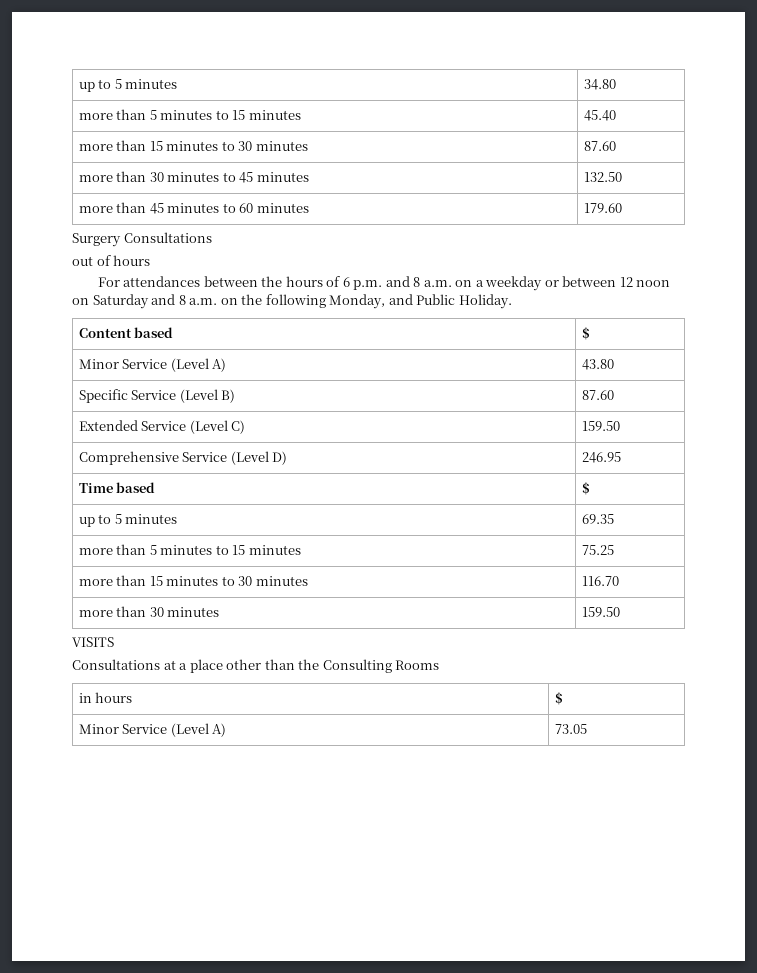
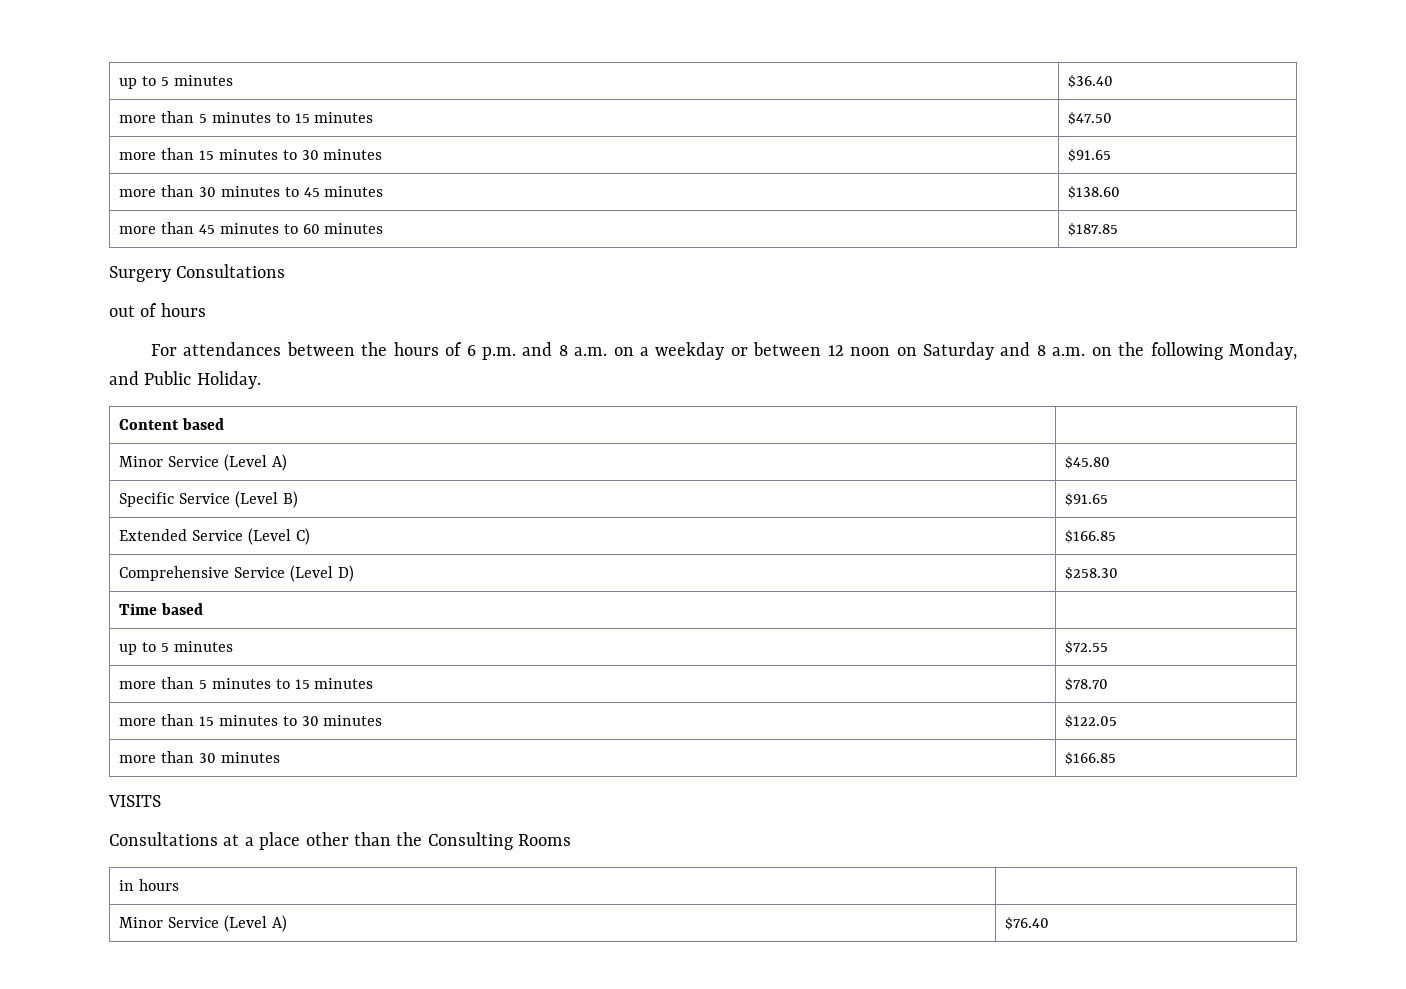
[78,79,178,92] [583,79,616,90] [78,109,301,120] [583,110,616,121] [78,140,308,151] [583,141,616,151] up to 5 minutes | 34.80 // more than 5 minutes to 15 minutes | 45.40 // more than 15 minutes to 30 minutes | 87.60 -> [119,75,233,89] [1068,75,1114,88] [119,111,374,123] [1068,112,1113,125] [119,148,383,160] [1068,149,1112,162] up to 5 minutes | $36.40 // more than 5 minutes to 15 minutes | $47.50 // more than 15 minutes to 30 minutes | $91.65
[583,172,622,182] 132.50 -> [1068,186,1121,199] $138.60
[583,203,622,213] 179.60 -> [1068,223,1119,236] $187.85
[581,327,590,340] [78,358,227,372] [581,359,614,370] $ // Minor Service (Level A) | 43.80 -> [119,454,287,471] [1065,456,1111,469] // Minor Service (Level A) | $45.80
[581,390,614,400] 87.60 -> [1065,493,1109,506] $91.65
[581,421,620,431] 159.50 -> [1065,530,1117,543] $166.85
[581,452,621,463] 246.95 -> [1065,567,1119,580] $258.30
[581,482,590,495] [78,514,178,527] [581,514,614,524] [78,544,301,555] [581,545,614,555] [78,575,308,586] [581,576,619,586] $ // up to 5 minutes | 69.35 // more than 5 minutes to 15 minutes | 75.25 // more than 15 minutes to 30 minutes | 116.70 -> [119,641,233,655] [1065,641,1109,654] [119,677,374,689] [1065,678,1109,691] [119,714,383,726] [1065,715,1118,728] // up to 5 minutes | $72.55 // more than 5 minutes to 15 minutes | $78.70 // more than 15 minutes to 30 minutes | $122.05
[581,607,620,617] 159.50 -> [1065,752,1117,765] $166.85
[554,692,563,705] [78,723,227,737] [554,724,587,734] $ // Minor Service (Level A) | 73.05 -> [119,915,287,932] [1005,917,1050,930] // Minor Service (Level A) | $76.40

